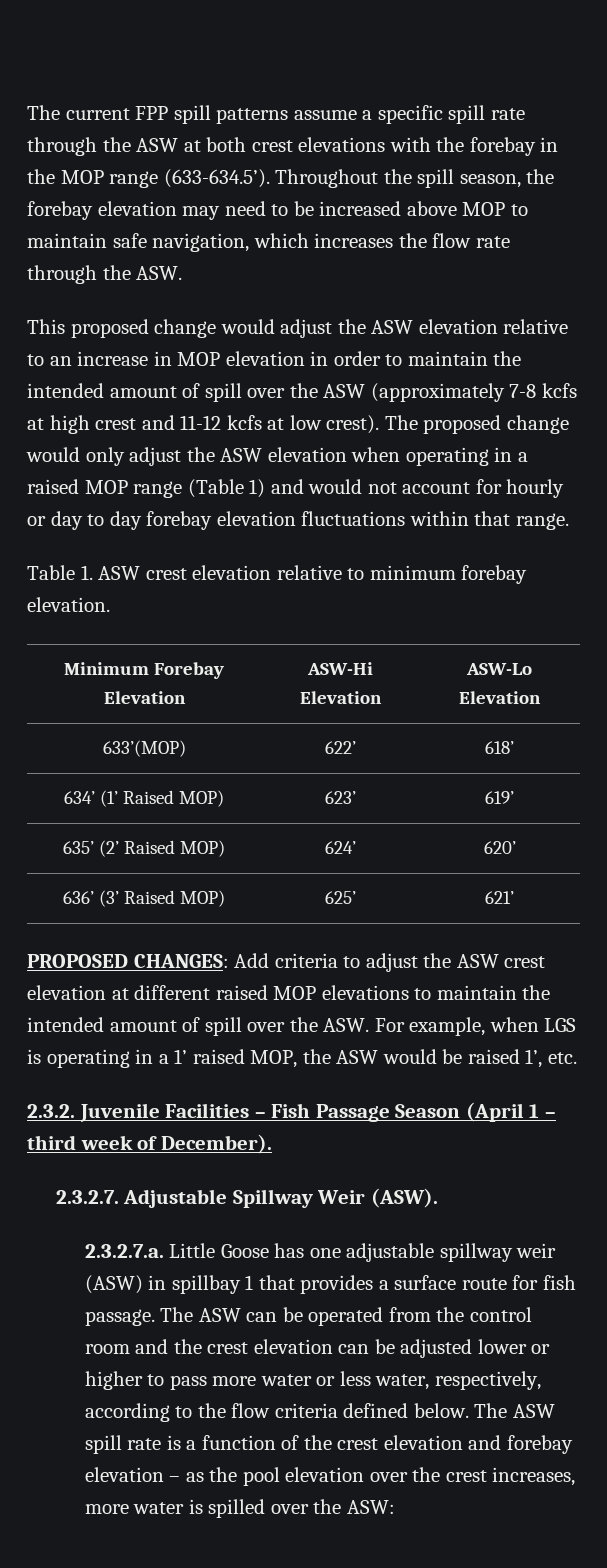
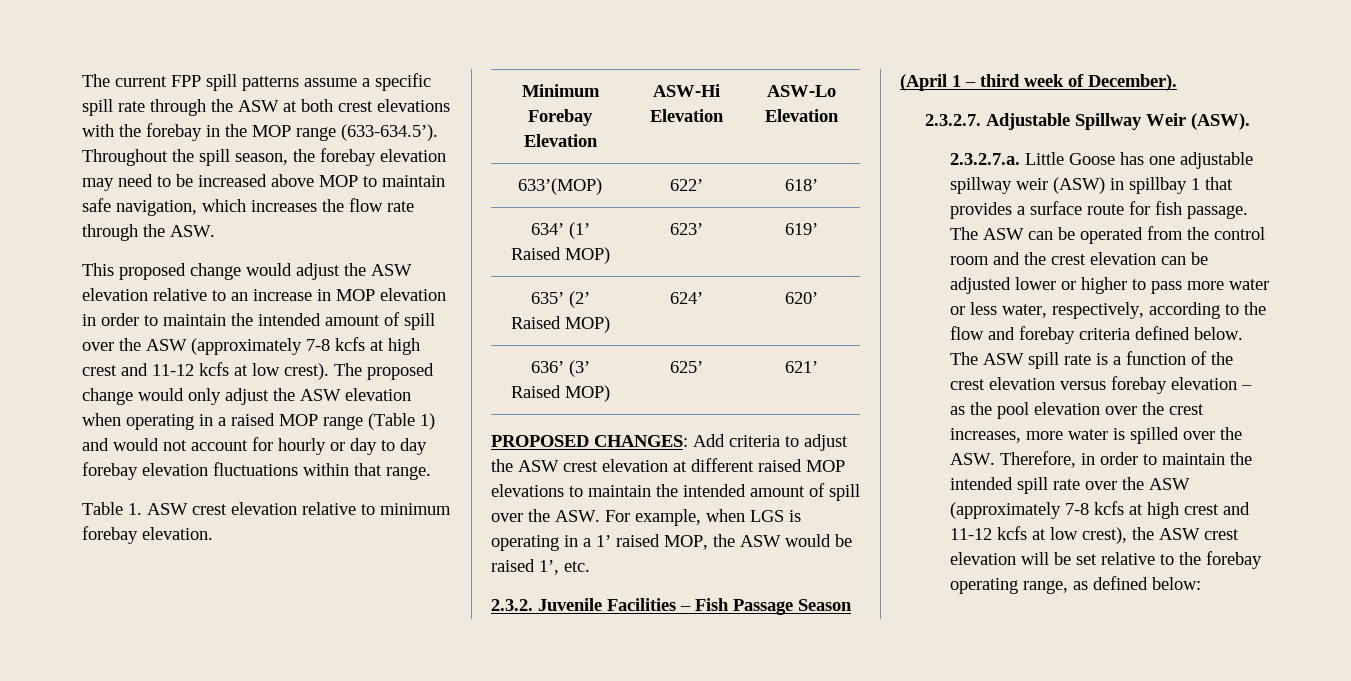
(271, 1410) none -> [987,326,1075,344] and forebay
[468,1435,502,1450] and -> [1059,381,1106,390] versus
[346,1500,395,1514] ASW: -> [949,451,1252,468] [949,477,1190,494] [949,501,1250,519] [949,526,1239,544] [949,551,1262,569] [949,576,1201,594] ASW. Therefore, in order to maintain the intended spill rate over the ASW (approximately 7-8 kcfs at high crest and 11-12 kcfs at low crest), the ASW crest elevation will be set relative to the forebay operating range, as defined below:

